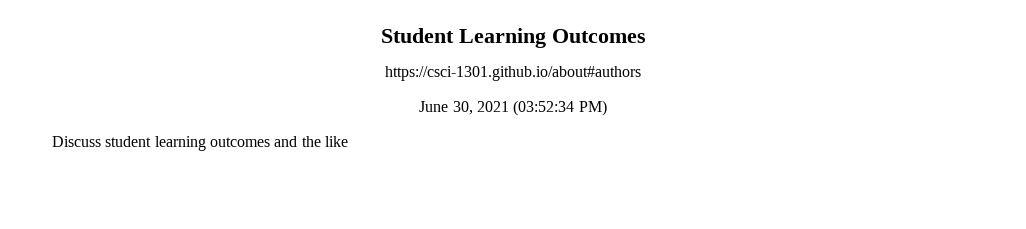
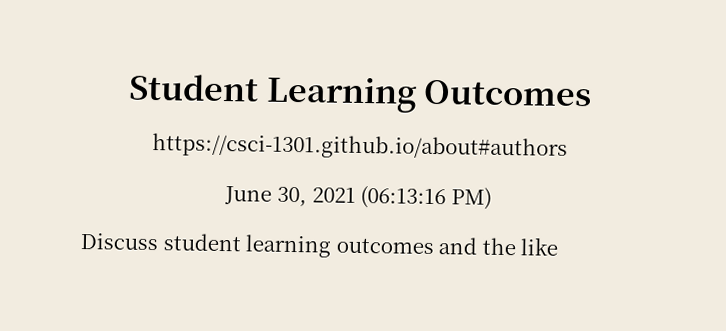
[513,100,575,116] (03:52:34 -> [360,185,447,210] (06:13:16

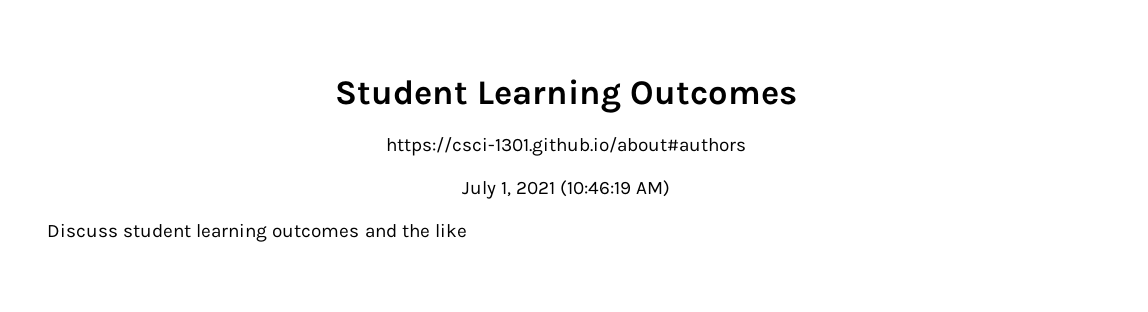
[224,185,492,210] June 30, 2021 (06:13:16 PM) -> [461,180,671,199] July 1, 2021 (10:46:19 AM)

